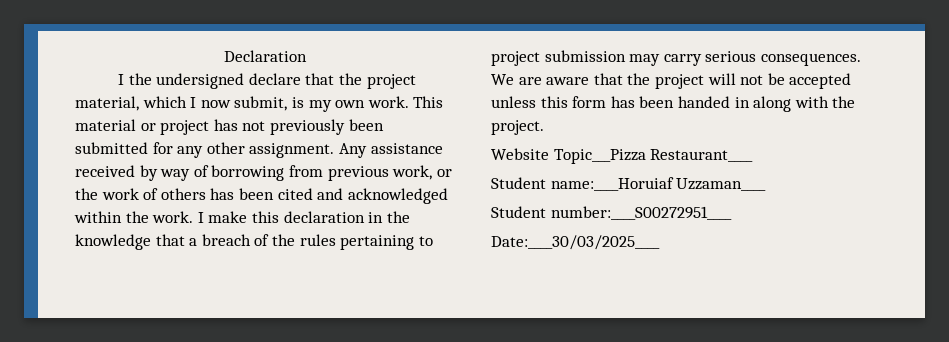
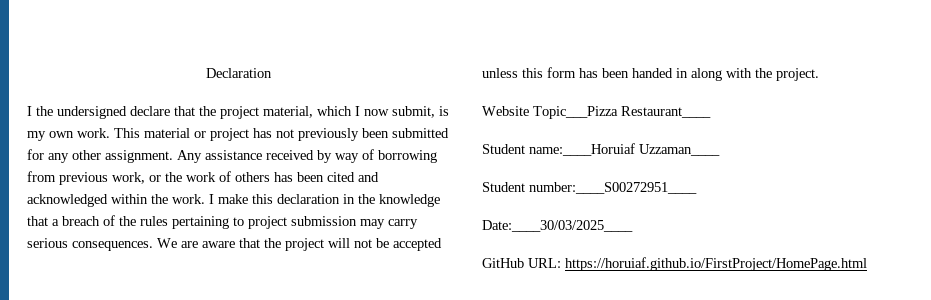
(660, 242) none -> [482,257,867,271] // GitHub URL: https://horuiaf.github.io/FirstProject/HomePage.html

